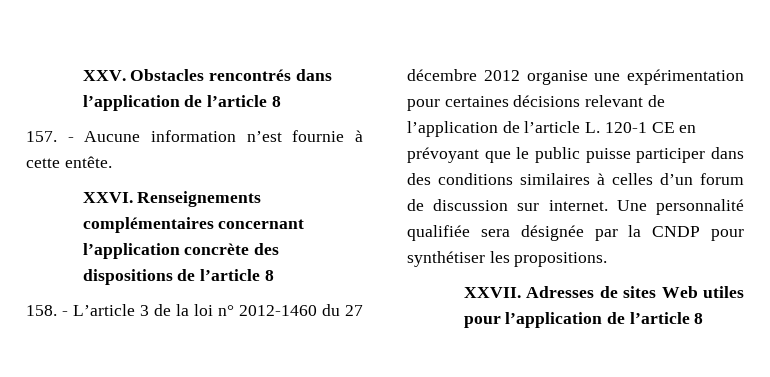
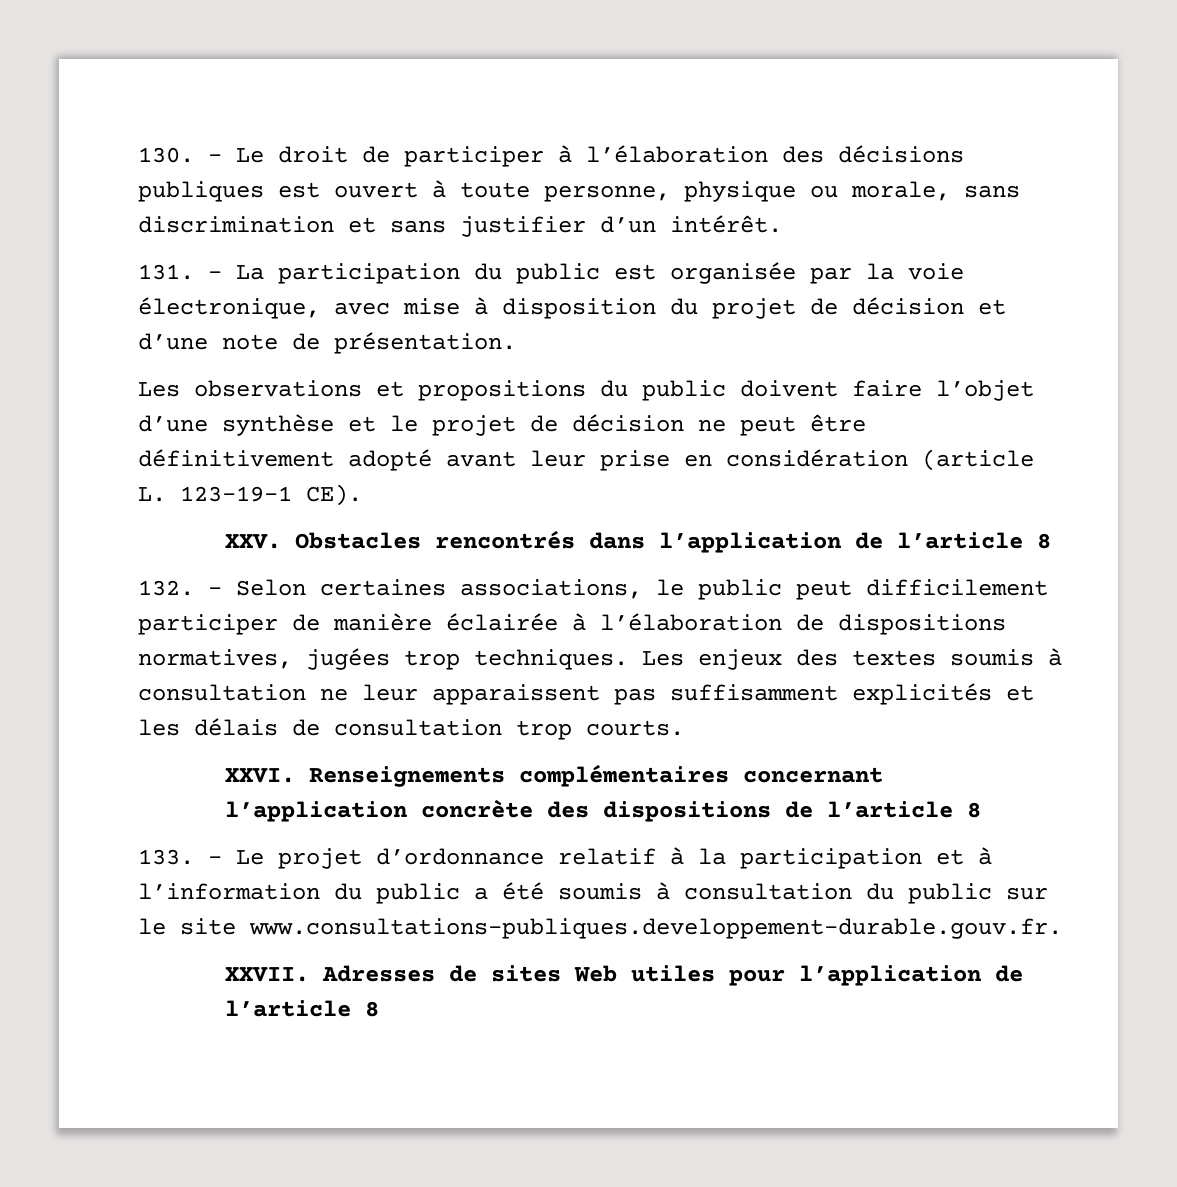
(82, 75) none -> [138,145,964,167] [138,180,1020,202] [138,215,782,237] [138,262,964,284] [138,297,1006,319] [138,332,516,354] [138,380,1034,401] [138,414,866,436] [138,449,1034,471] [138,484,362,506] 130. - Le droit de participer à l’élaboration des décisions publiques est ouvert à toute personne, physique ou morale, sans discrimination et sans justifier d’un intérêt. // 131. - La participation du public est organisée par la voie électronique, avec mise à disposition du projet de décision et d’une note de présentation. // Les observations et propositions du public doivent faire l’objet d’une synthèse et le projet de décision ne peut être définitivement adopté avant leur prise en considération (article L. 123-19-1 CE). //
[26,130,363,142] [26,156,112,168] 157. - Aucune information n’est fournie à cette entête. -> [138,579,1048,600] [138,613,1006,635] [138,648,1062,670] [138,683,1034,705] [138,718,684,740] 132. - Selon certaines associations, le public peut difficilement participer de manière éclairée à l’élaboration de dispositions normatives, jugées trop techniques. Les enjeux des textes soumis à consultation ne leur apparaissent pas suffisamment explicités et les délais de consultation trop courts.
[26,304,363,316] [407,69,744,85] [407,95,665,111] [407,121,697,137] [407,147,744,163] [407,173,744,185] [407,199,744,215] [407,225,744,241] [407,251,608,267] 158. - L’article 3 de la loi n° 2012-1460 du 27 décembre 2012 organise une expérimentation pour certaines décisions relevant de l’application de l’article L. 120-1 CE en prévoyant que le public puisse participer dans des conditions similaires à celles d’un forum de discussion sur internet. Une personnalité qualifiée sera désignée par la CNDP pour synthétiser les propositions. -> [138,847,992,869] [138,882,1048,904] [138,918,1062,939] 133. - Le projet d’ordonnance relatif à la participation et à l’information du public a été soumis à consultation du public sur le site www.consultations-publiques.developpement-durable.gouv.fr.

